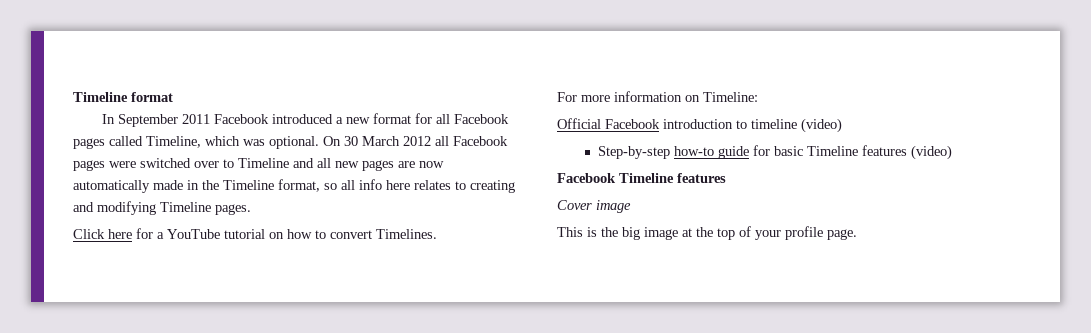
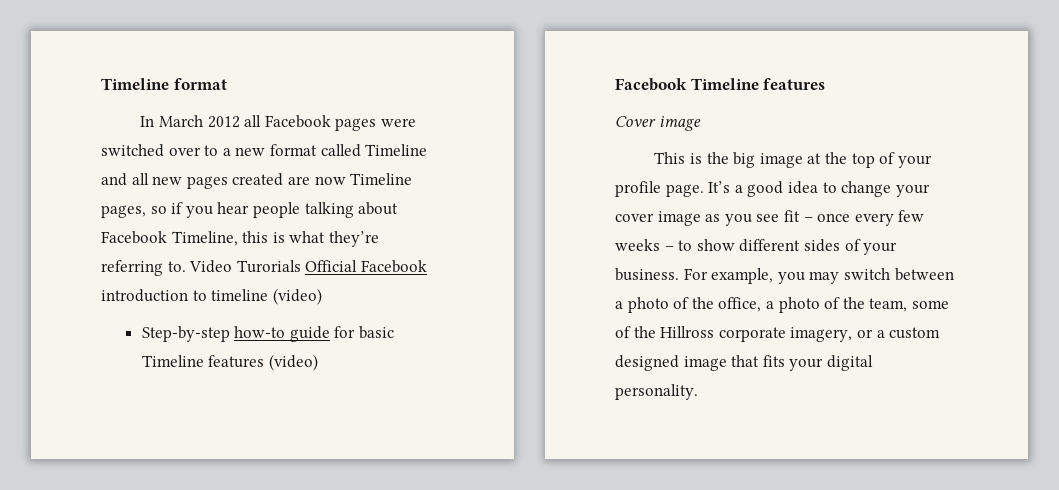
[117,113,509,127] [73,136,358,149] September 2011 Facebook introduced a new format for all Facebook pages called Timeline, which was optional. On 30 -> (155, 121) none
(234, 163) none -> [222,144,361,157] a new format called
(394, 165) none -> [232,173,284,186] created
[73,179,515,193] [73,201,251,215] [73,228,437,239] [557,91,758,102] automatically made in the Timeline format, so all info here relates to creating and modifying Timeline pages. // Click here for a YouTube tutorial on how to convert Timelines. // For more information on Timeline: // -> [350,173,413,185] [101,202,399,218] [101,231,379,247] [101,260,301,276] Timeline pages, so if you hear people talking about Facebook Timeline, this is what they’re referring to. Video Turorials
(857, 234) none -> [708,181,930,197] [615,210,925,226] [615,239,898,255] [615,268,954,284] [615,297,949,313] [615,326,941,342] [615,355,873,371] [615,384,698,400] It’s a good idea to change your cover image as you see fit – once every few weeks – to show different sides of your business. For example, you may switch between a photo of the office, a photo of the team, some of the Hillross corporate imagery, or a custom designed image that fits your digital personality.

